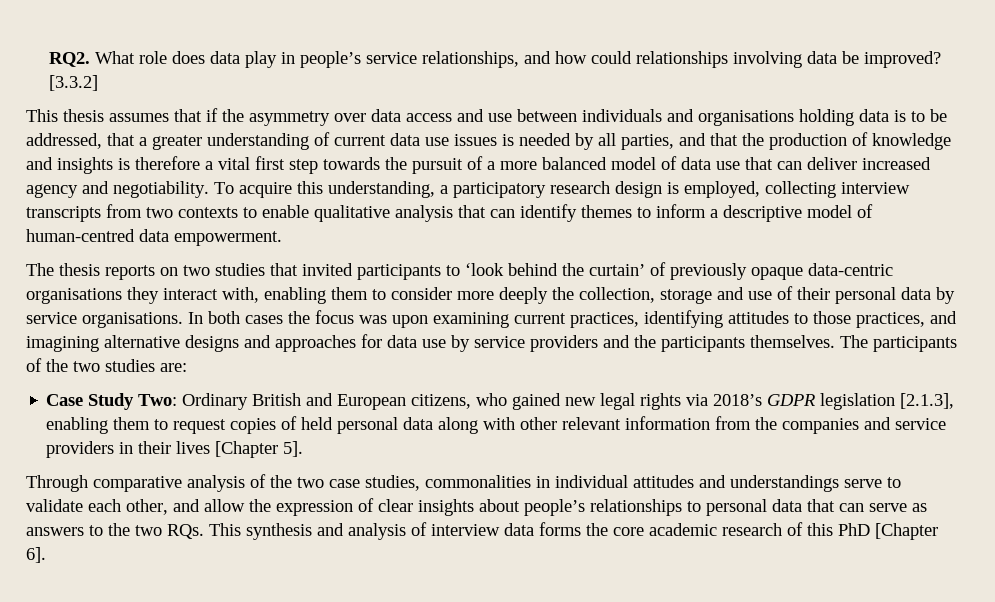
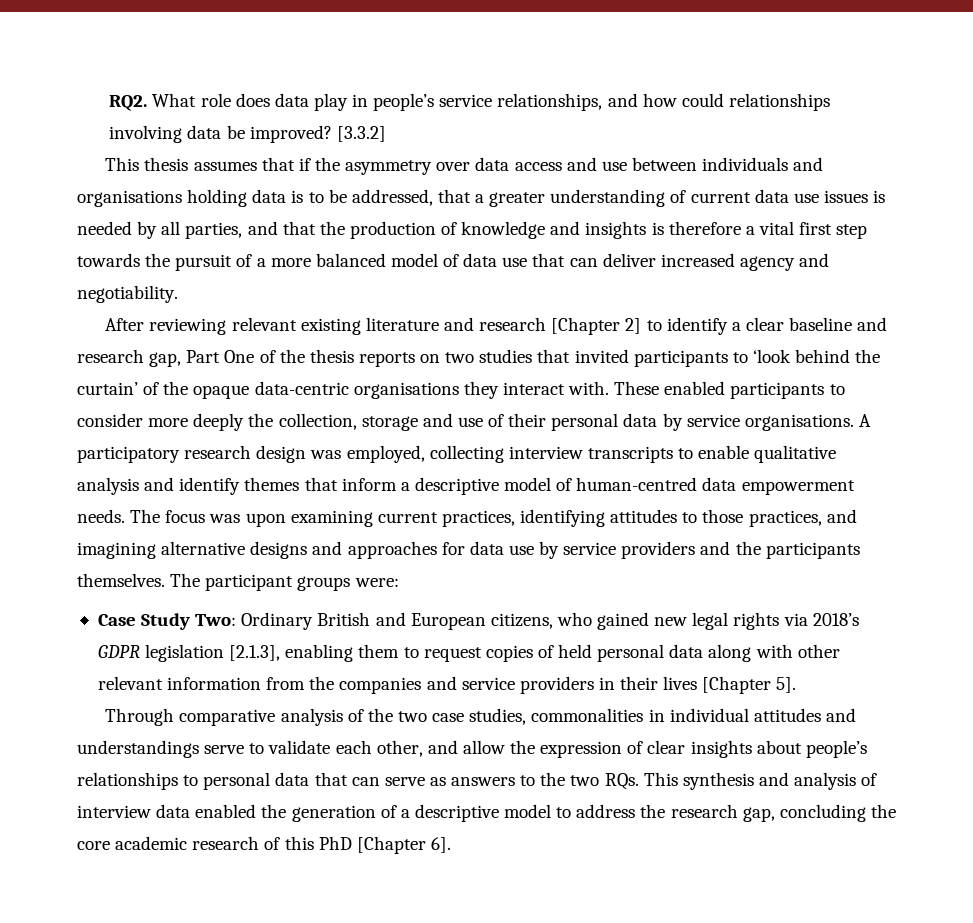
[214,181,910,198] [26,204,873,222] [26,229,282,246] [26,263,54,276] To acquire this understanding, a participatory research design is employed, collecting interview transcripts from two contexts to enable qualitative analysis that can identify themes to inform a descriptive model of human-centred data empowerment. // The -> [105,317,888,335] [77,349,305,367] // After reviewing relevant existing literature and research [Chapter 2] to identify a clear baseline and research gap, Part One of the
[670,263,747,280] previously -> [163,381,189,395] the
[222,287,368,304] with, enabling them -> [568,381,825,399] with. These enabled participants
[188,311,310,324] In both cases the -> [858,414,871,427] [77,445,837,463] [77,477,855,495] [77,509,161,523] A participatory research design was employed, collecting interview transcripts to enable qualitative analysis and identify themes that inform a descriptive model of human-centred data empowerment needs. The
[873,336,957,352] [26,358,187,372] participants of the two studies are: -> [205,574,399,591] participant groups were:
[539,522,581,536] forms -> [195,804,866,822] enabled the generation of a descriptive model to address the research gap, concluding

